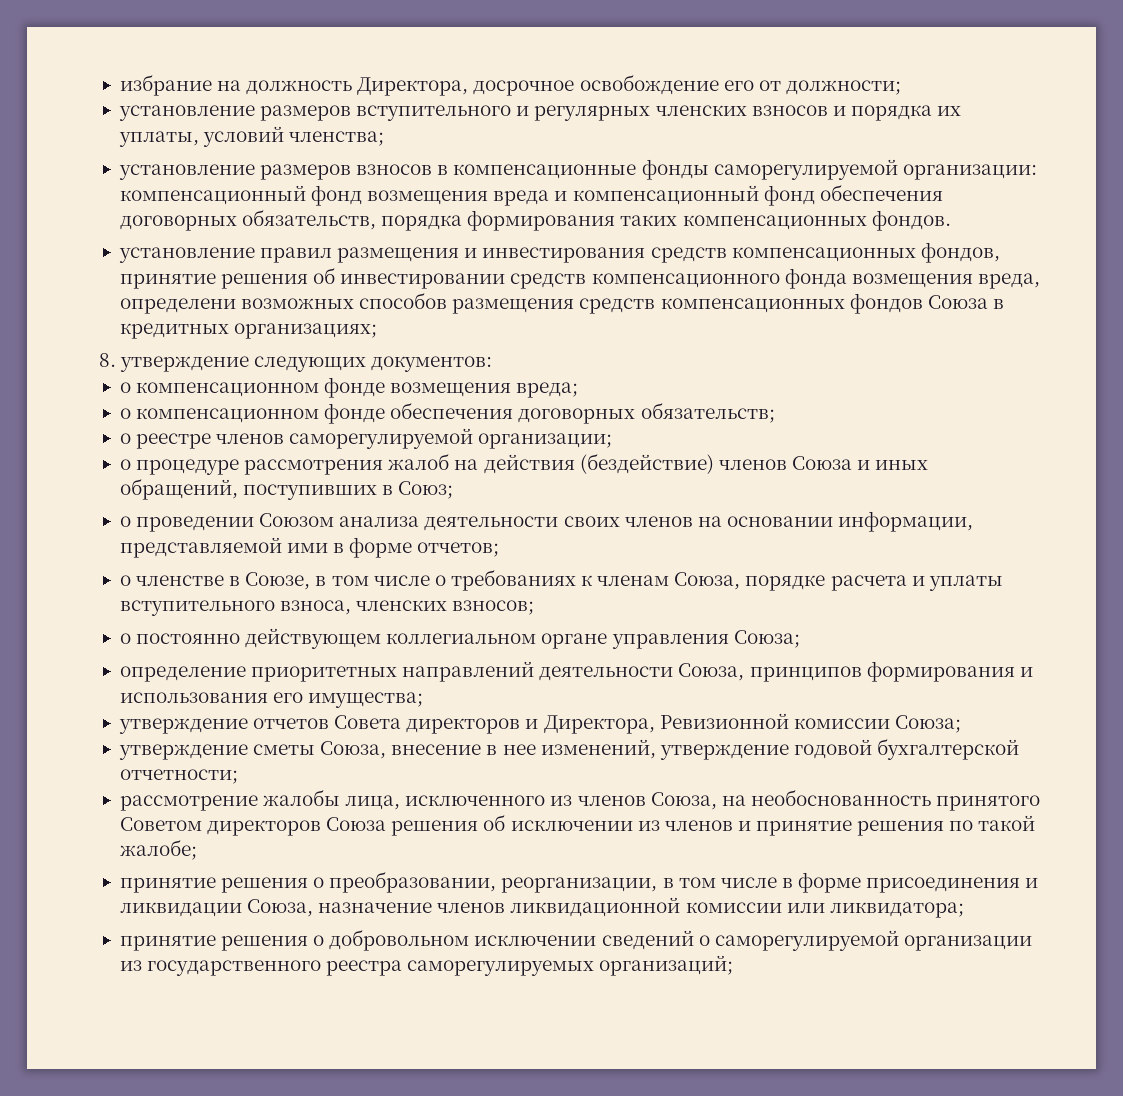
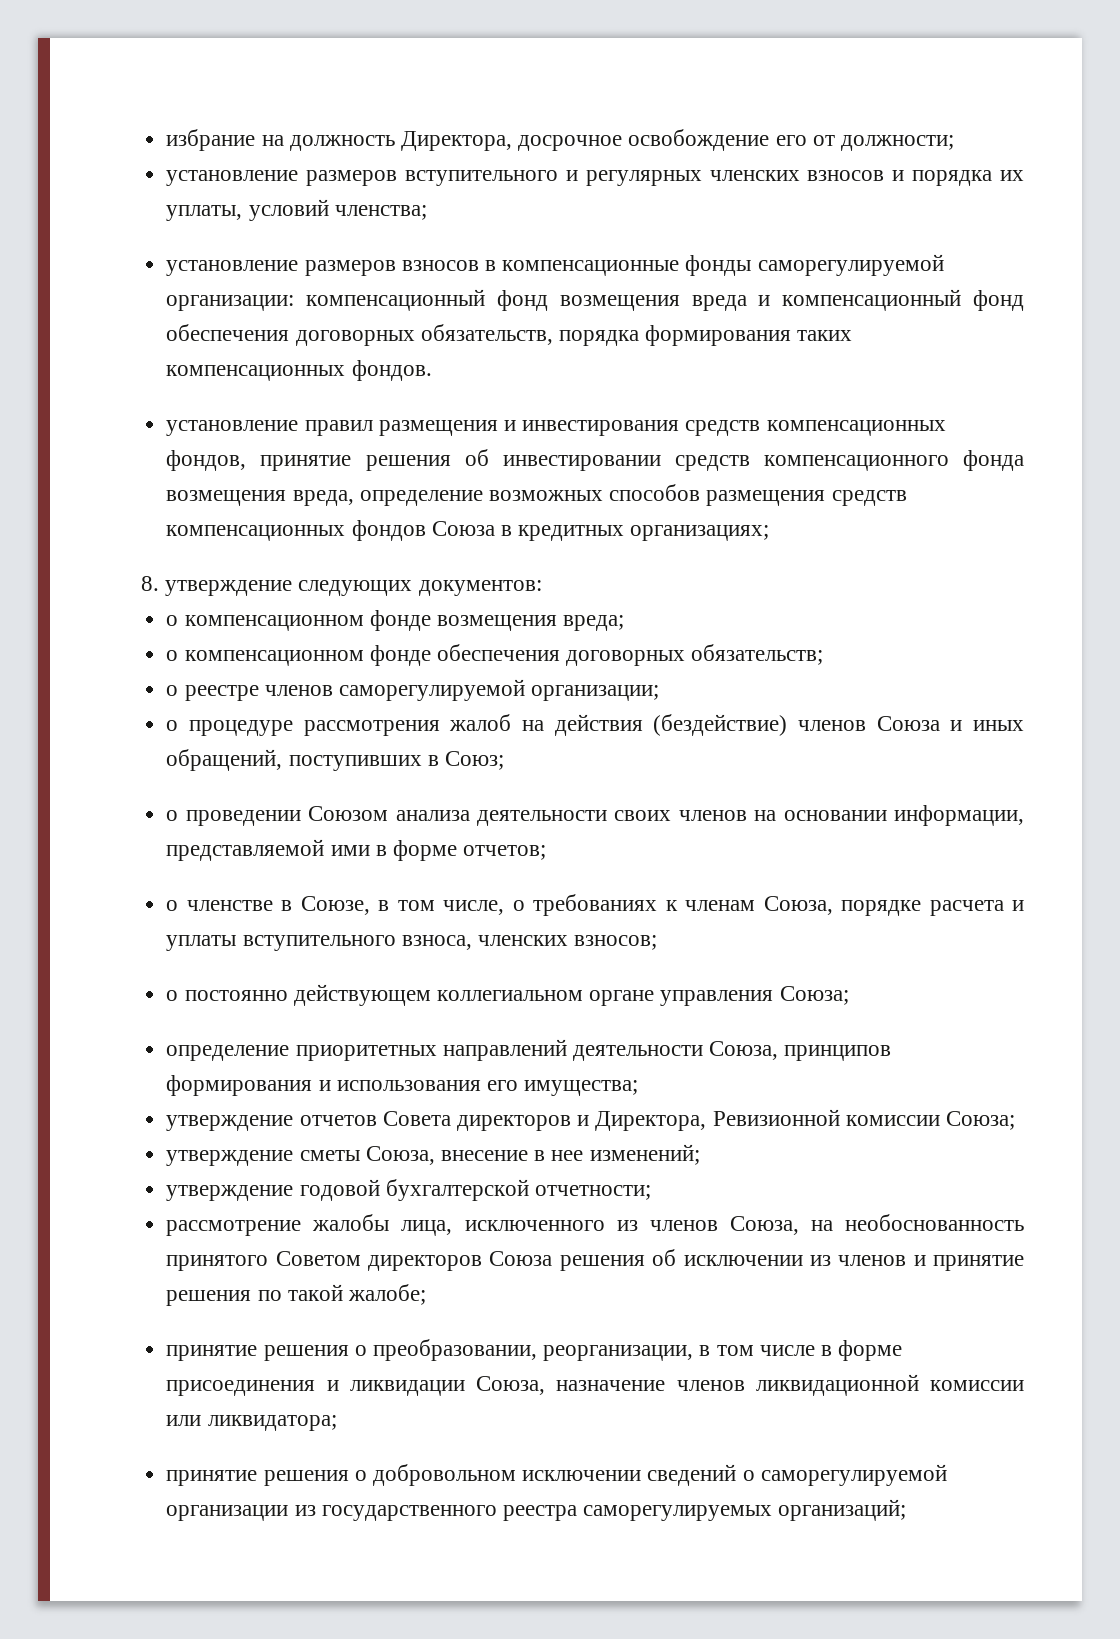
[119,298,236,314] определени -> [359,490,483,506] определение
[373,575,430,586] числе -> [443,900,505,915] числе,
[540,739,656,759] изменений, -> [589,1144,700,1165] изменений; //

